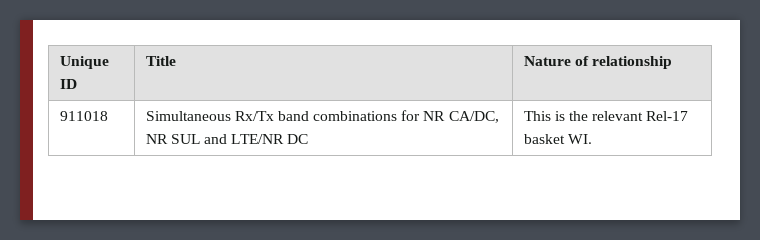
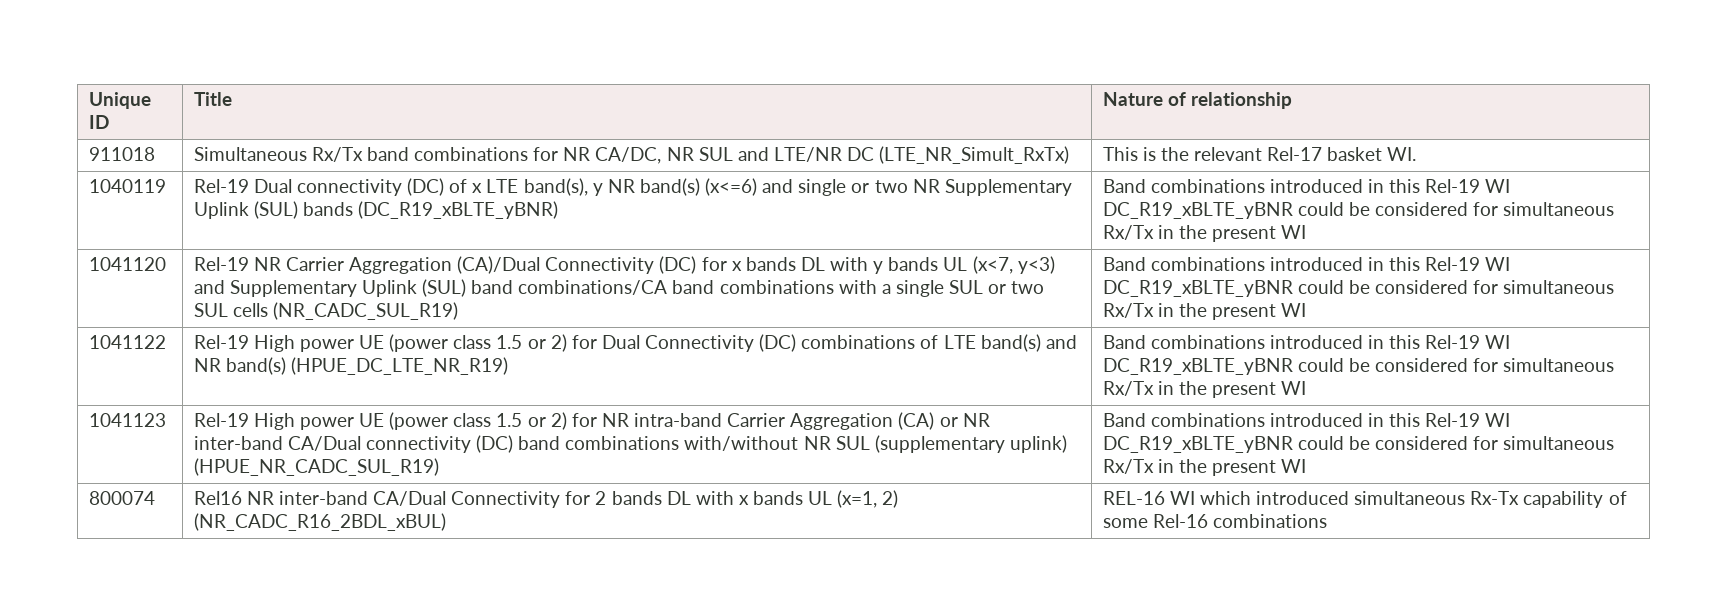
(309, 139) none -> [879,146,1070,164] (LTE_NR_Simult_RxTx)
(592, 139) none -> [88,179,166,193] [193,178,1072,196] [193,201,559,219] [1102,179,1511,193] [1102,202,1615,219] [1102,225,1307,242] [88,257,166,271] [193,256,1055,274] [193,279,1045,297] [193,302,458,320] [1102,257,1511,271] [1102,280,1615,297] [1102,303,1307,320] [88,335,166,349] [193,334,1077,352] [193,357,508,375] [1102,335,1511,349] [1102,358,1615,375] [1102,381,1307,398] [88,413,166,427] [193,412,990,430] [193,435,1067,453] [193,458,439,476] [1102,413,1511,427] [1102,436,1615,453] [1102,459,1307,476] [88,491,155,505] [193,490,899,508] [193,513,446,531] [1102,491,1627,508] [1102,514,1327,528] // 1040119 | Rel-19 Dual connectivity (DC) of x LTE band(s), y NR band(s) (x<=6) and single or two NR Supplementary Uplink (SUL) bands (DC_R19_xBLTE_yBNR) | Band combinations introduced in this Rel-19 WI DC_R19_xBLTE_yBNR could be considered for simultaneous Rx/Tx in the present WI // 1041120 | Rel-19 NR Carrier Aggregation (CA)/Dual Connectivity (DC) for x bands DL with y bands UL (x<7, y<3) and Supplementary Uplink (SUL) band combinations/CA band combinations with a single SUL or two SUL cells (NR_CADC_SUL_R19) | Band combinations introduced in this Rel-19 WI DC_R19_xBLTE_yBNR could be considered for simultaneous Rx/Tx in the present WI // 1041122 | Rel-19 High power UE (power class 1.5 or 2) for Dual Connectivity (DC) combinations of LTE band(s) and NR band(s) (HPUE_DC_LTE_NR_R19) | Band combinations introduced in this Rel-19 WI DC_R19_xBLTE_yBNR could be considered for simultaneous Rx/Tx in the present WI // 1041123 | Rel-19 High power UE (power class 1.5 or 2) for NR intra-band Carrier Aggregation (CA) or NR inter-band CA/Dual connectivity (DC) band combinations with/without NR SUL (supplementary uplink) (HPUE_NR_CADC_SUL_R19) | Band combinations introduced in this Rel-19 WI DC_R19_xBLTE_yBNR could be considered for simultaneous Rx/Tx in the present WI // 800074 | Rel16 NR inter-band CA/Dual Connectivity for 2 bands DL with x bands UL (x=1, 2) (NR_CADC_R16_2BDL_xBUL) | REL-16 WI which introduced simultaneous Rx-Tx capability of some Rel-16 combinations

